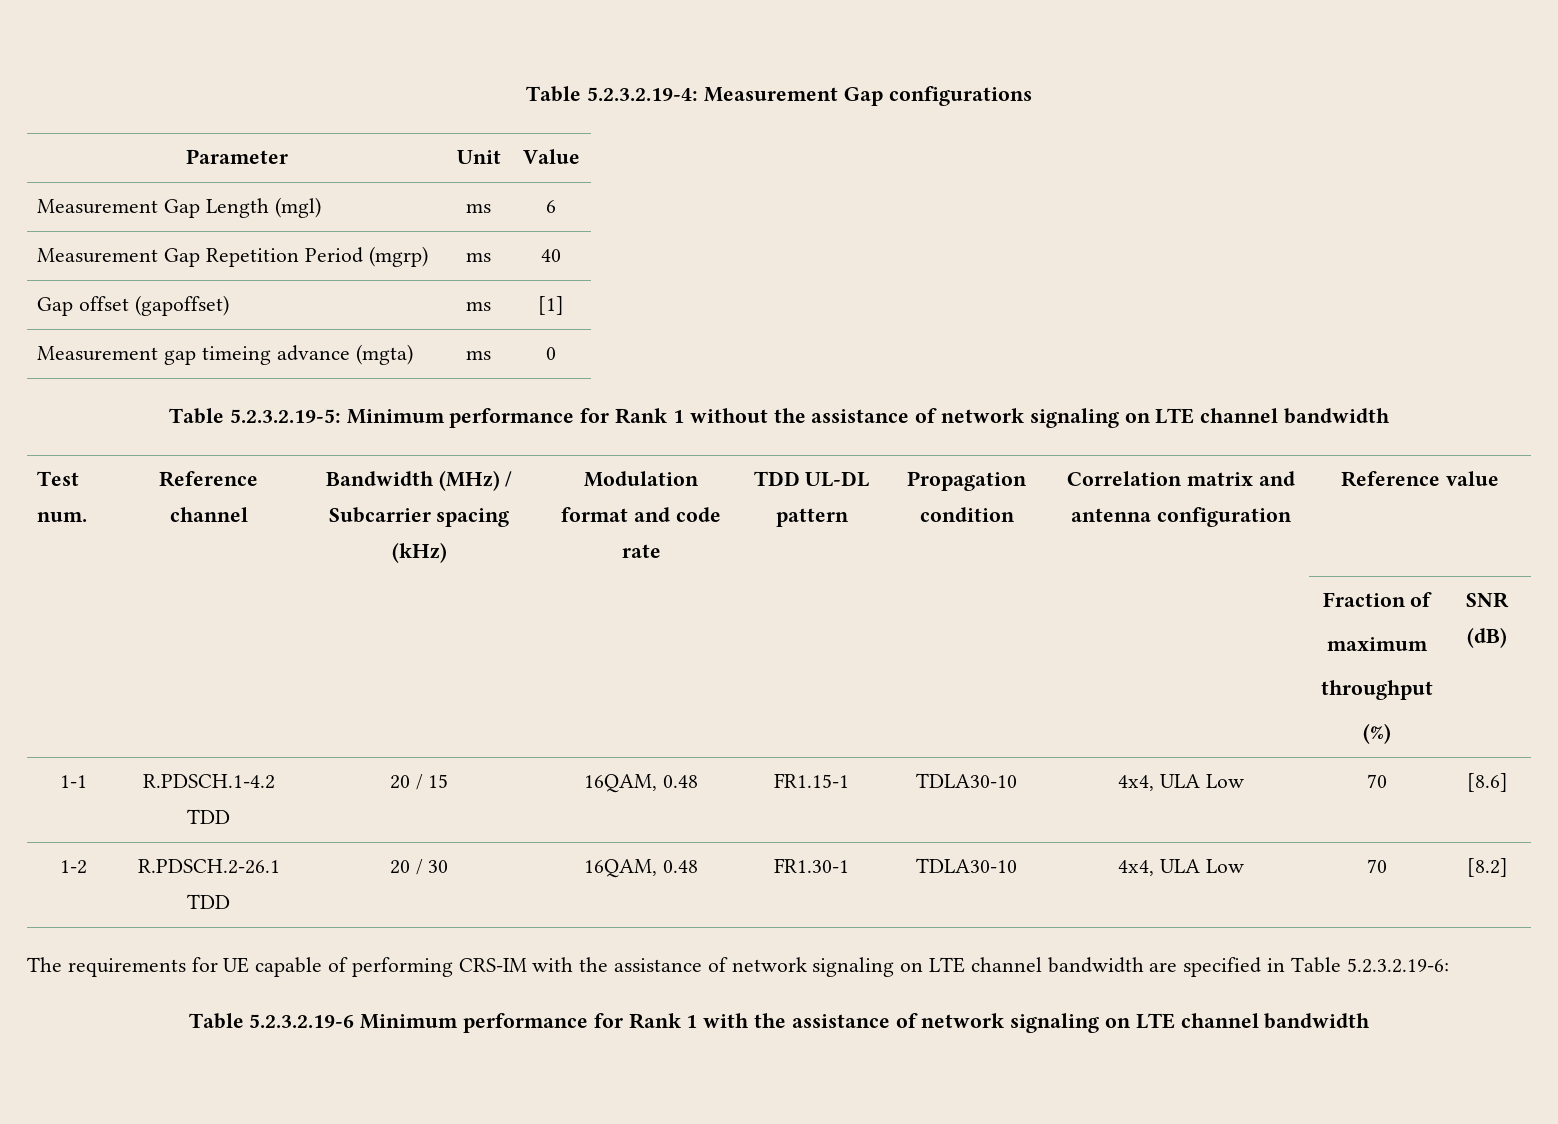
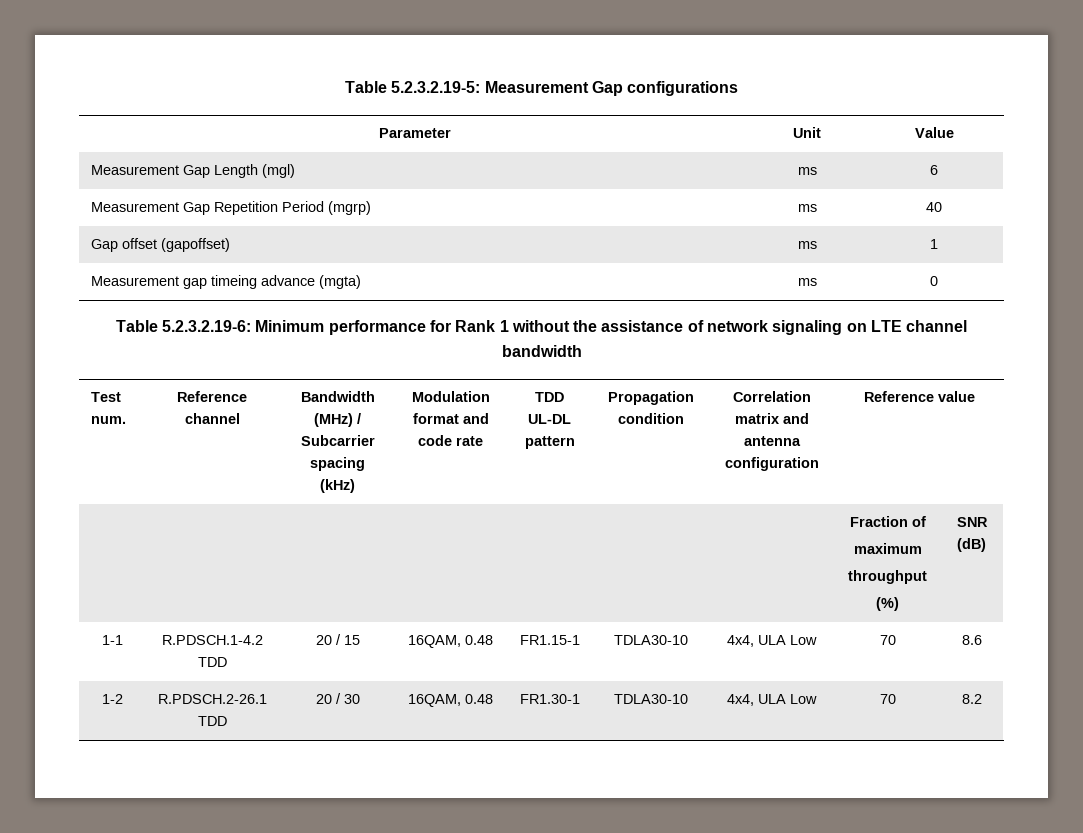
[526,86,699,102] Table 5.2.3.2.19-4: -> [344,81,481,93] Table 5.2.3.2.19-5:
[538,296,564,315] [1] -> [930,239,938,249] 1
[229,409,341,423] 5.2.3.2.19-5: -> [161,320,251,332] 5.2.3.2.19-6:
[1466,773,1508,792] [8.6] -> [961,635,982,645] 8.6
[1466,858,1508,877] [27,957,1449,977] [188,1013,1371,1033] [8.2] // The requirements for UE capable of performing CRS-IM with the assistance of network signaling on LTE channel bandwidth are specified in Table 5.2.3.2.19-6: // Table 5.2.3.2.19-6 Minimum performance for Rank 1 with the assistance of network signaling on LTE channel bandwidth -> [961,694,982,704] 8.2

